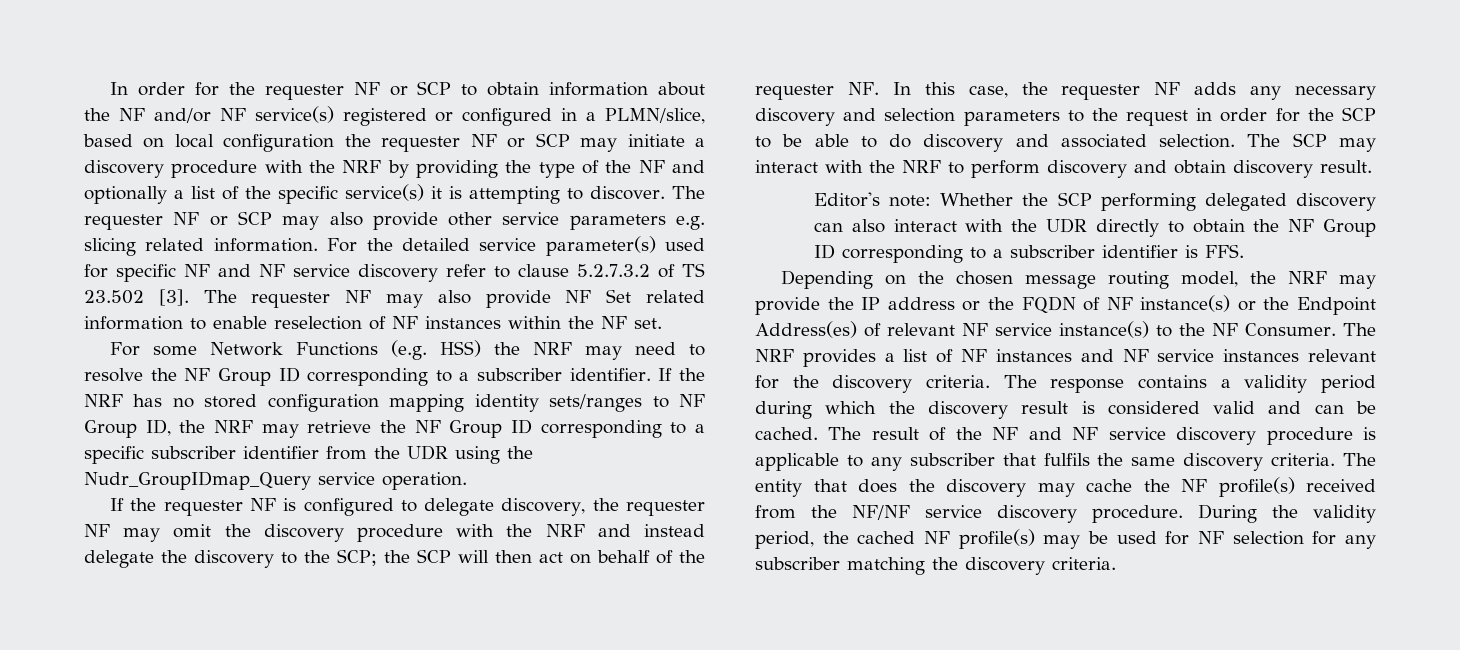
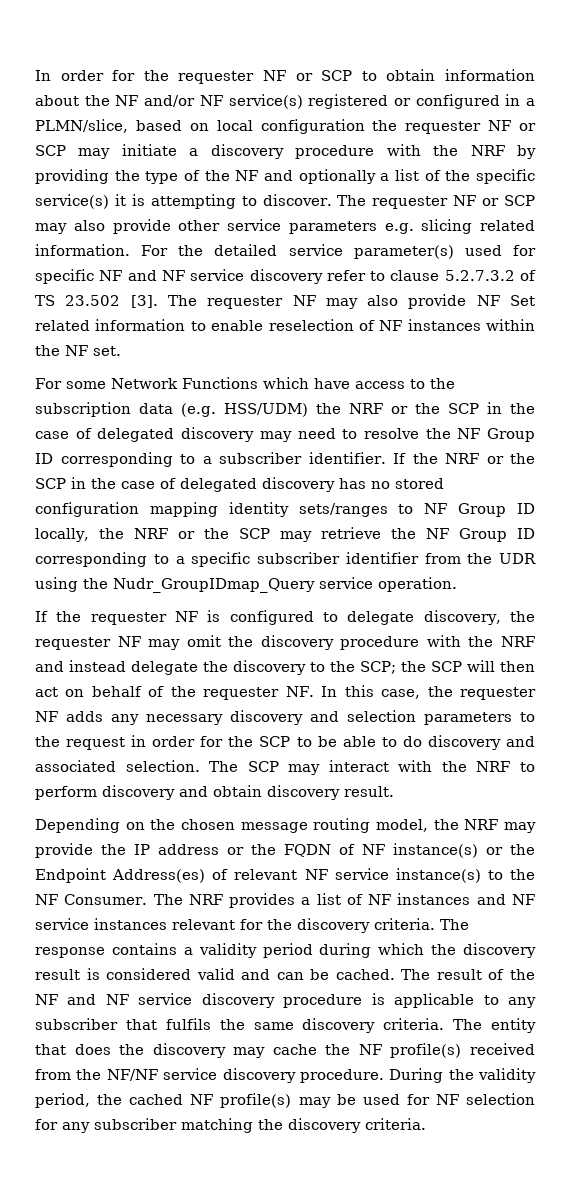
[391,340,573,360] (e.g. HSS) the NRF -> [263,377,455,389] [35,402,535,417] [35,427,255,442] which have access to the subscription data (e.g. HSS/UDM) the NRF or the SCP in the case of delegated discovery
(123, 400) none -> [486,453,535,464] [35,477,335,492] or the SCP in the case of delegated discovery
[145,419,253,436] ID, the NRF -> [516,503,535,514] [35,528,270,542] ID locally, the NRF or the SCP
[813,192,1376,211] [813,218,1376,237] [813,244,1244,263] // Editor's note: Whether the SCP performing delegated discovery can also interact with the UDR directly to obtain the NF Group ID corresponding to a subscriber identifier is FFS. -> (394, 791) none

